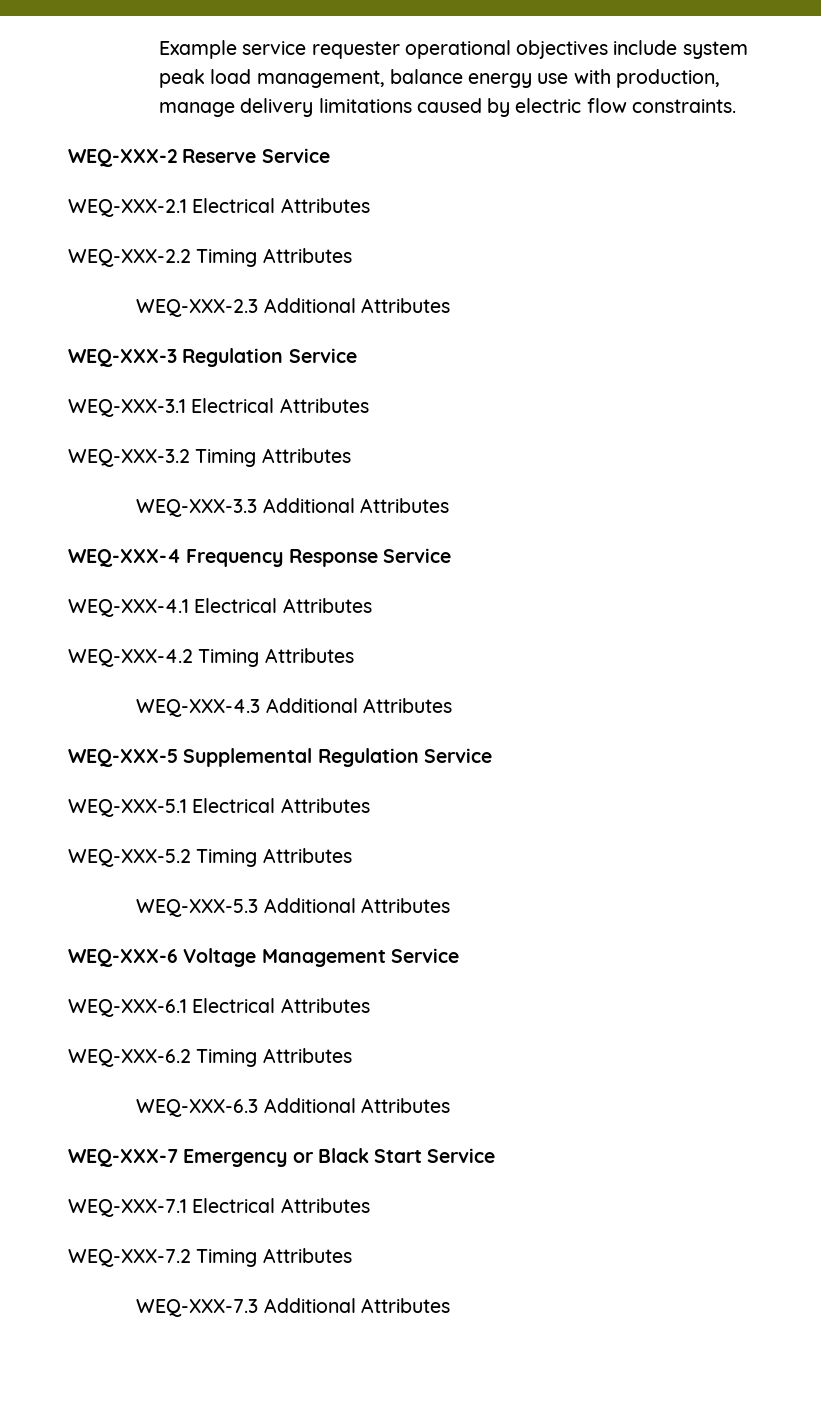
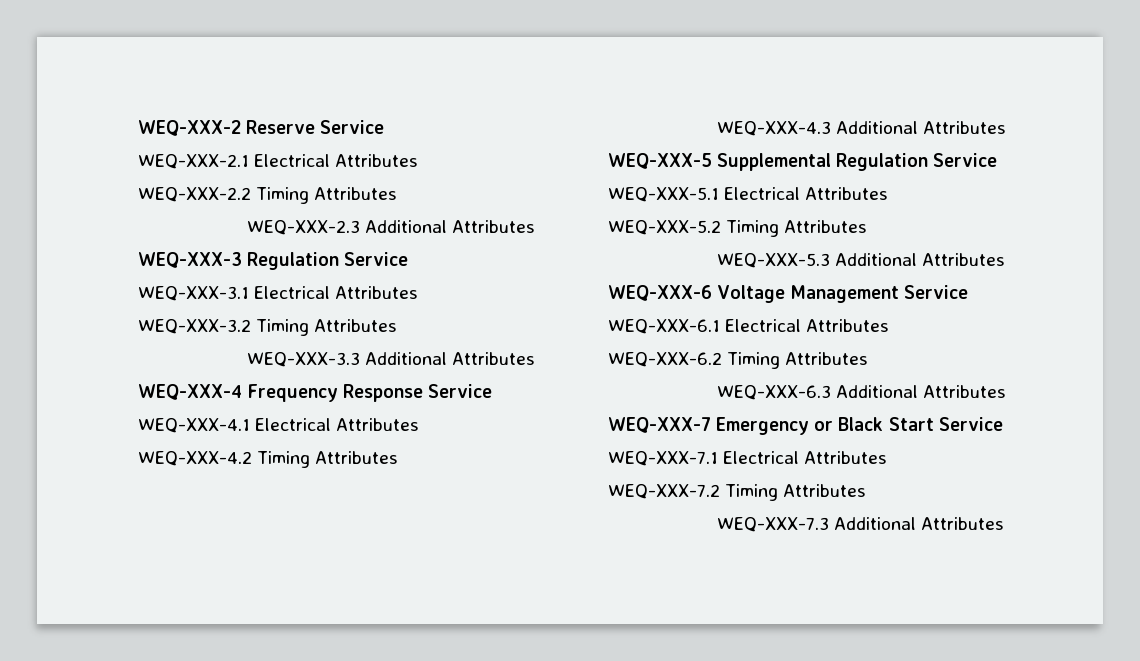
[159,40,748,59] [159,69,720,88] [159,98,736,117] Example service requester operational objectives include system peak load management, balance energy use with production, manage delivery limitations caused by electric flow constraints. // -> (138, 128) none

